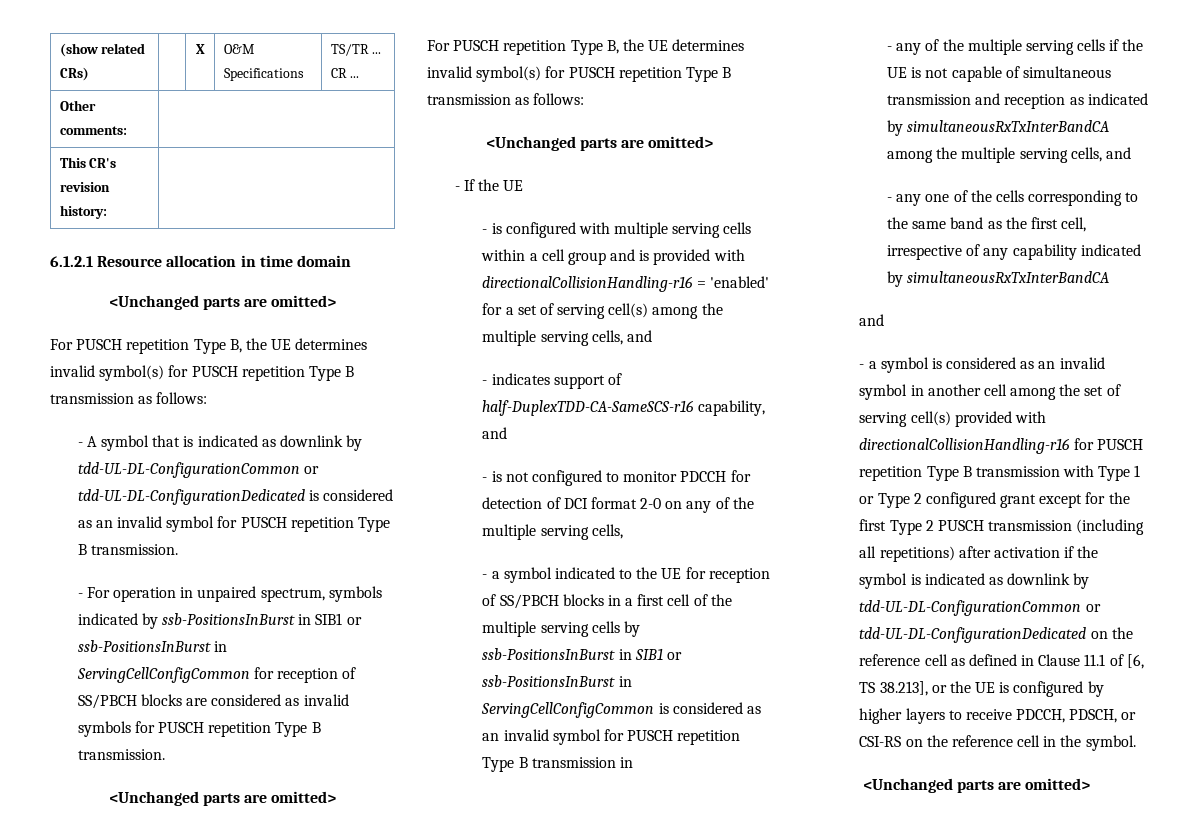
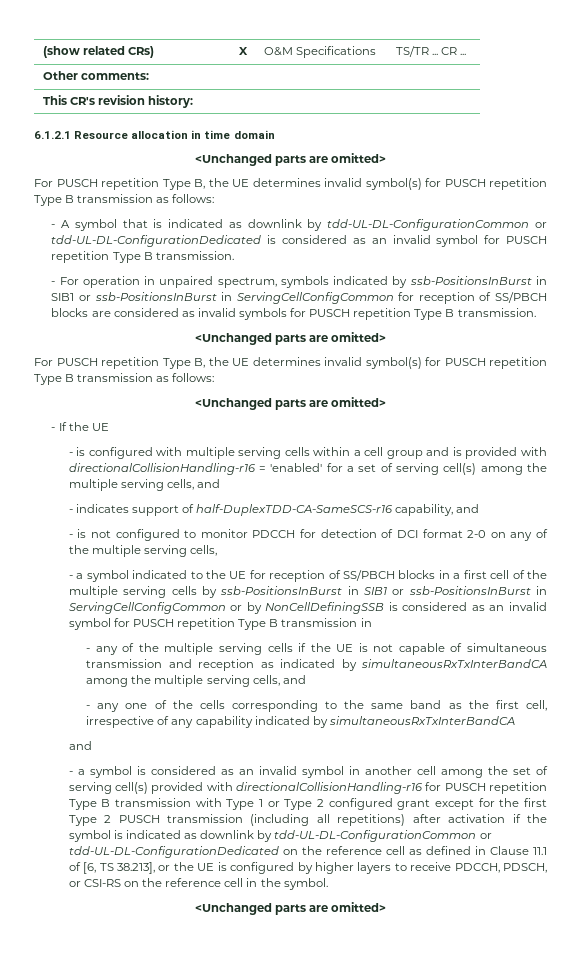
(655, 710) none -> [230,602,385,614] or by NonCellDefiningSSB

